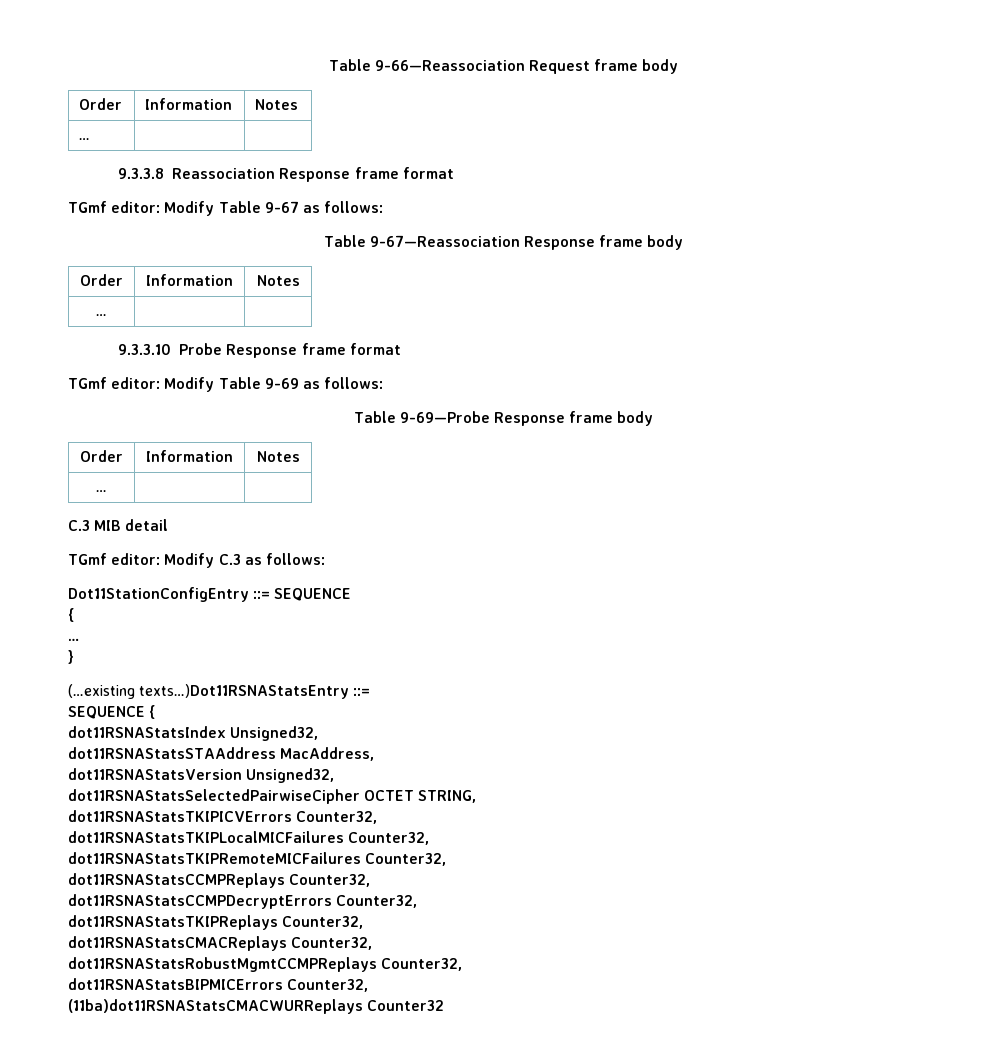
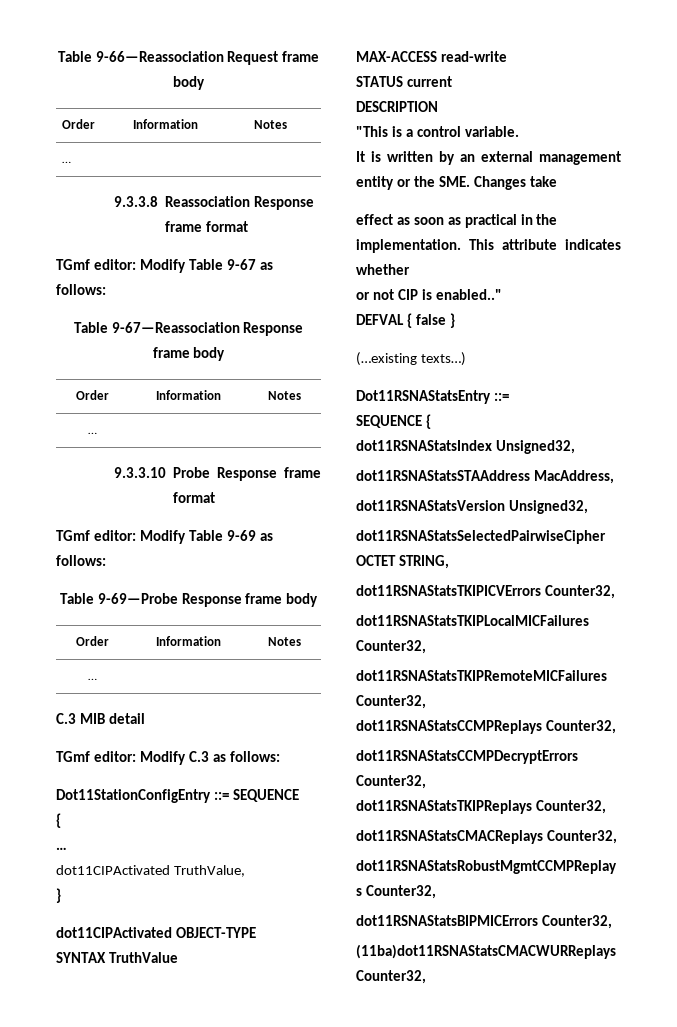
(79, 639) none -> [56,865,245,877] [56,888,61,903] [56,927,256,938] [56,952,178,963] [356,51,507,62] [356,76,452,87] [356,101,438,112] [356,126,519,137] [356,151,621,165] [356,176,557,190] [356,214,558,228] [356,239,621,253] [356,264,410,275] [356,289,502,300] [356,313,446,328] dot11CIPActivated TruthValue, // } // dot11CIPActivated OBJECT-TYPE // SYNTAX TruthValue // MAX-ACCESS read-write // STATUS current // DESCRIPTION // "This is a control variable. // It is written by an external management entity or the SME. Changes take // effect as soon as practical in the implementation. This attribute indicates whether // or not CIP is enabled.." // DEFVAL { false
[139,684,350,699] texts…)Dot11RSNAStatsEntry -> [420,352,466,366] [356,390,491,404] texts…) // Dot11RSNAStatsEntry
[367,1000,445,1011] Counter32 -> [356,970,426,984] Counter32,

